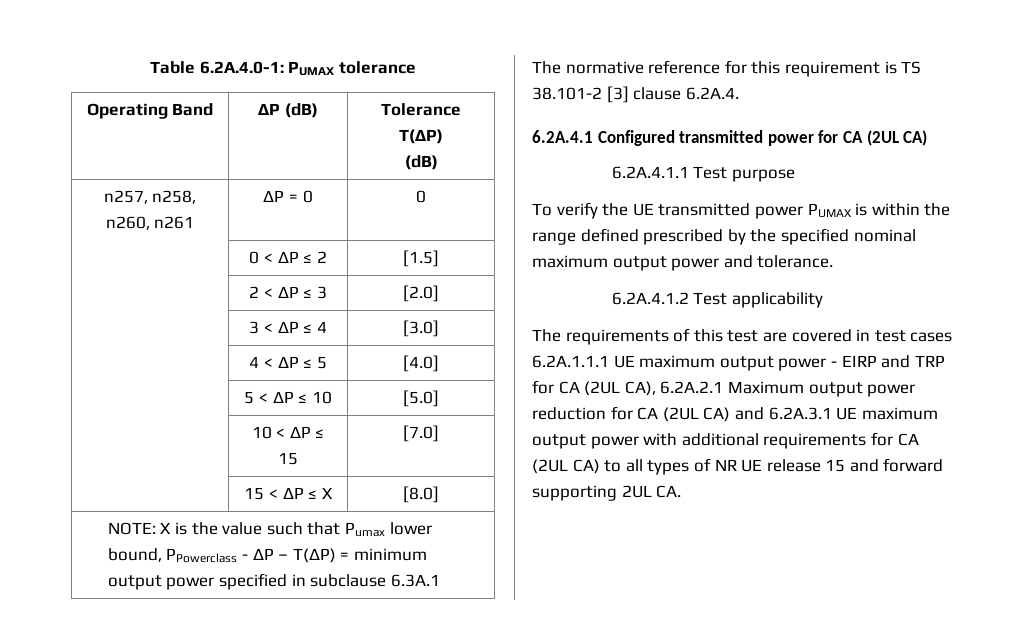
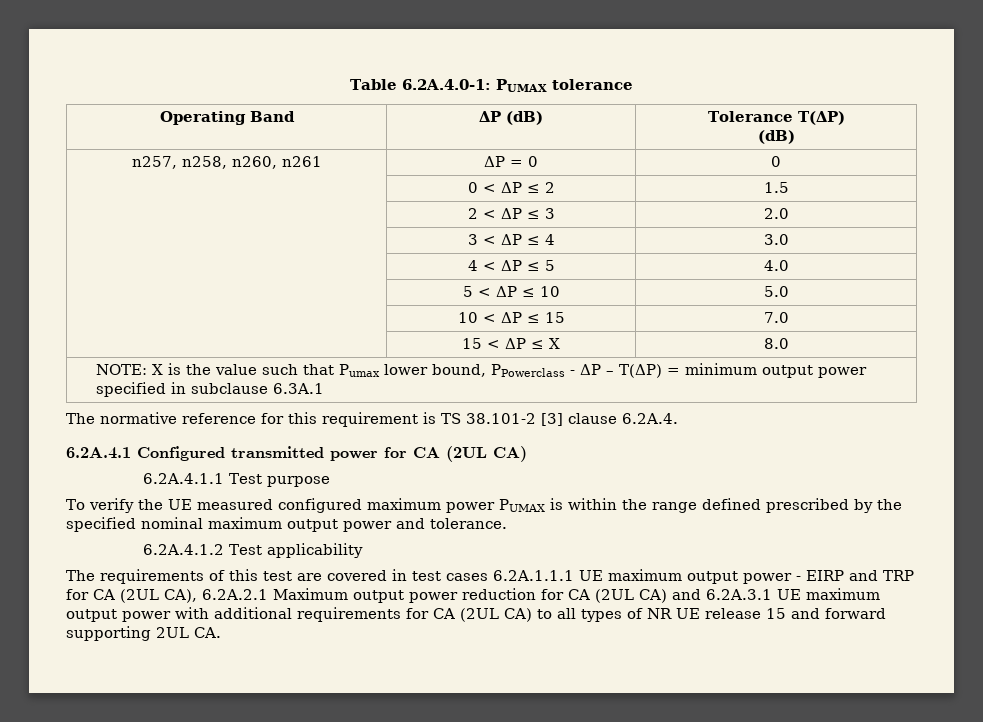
[403,250,440,267] [1.5] -> [763,182,789,193] 1.5
[403,285,440,302] [2.0] -> [763,208,789,219] 2.0
[403,320,440,337] [3.0] -> [763,234,789,245] 3.0
[403,355,440,372] [4.0] -> [763,260,789,271] 4.0
[403,390,440,407] [5.0] -> [763,286,789,297] 5.0
[403,425,440,442] [7.0] -> [763,312,789,323] 7.0
[403,486,440,503] [8.0] -> [763,338,789,349] 8.0
[658,203,751,216] transmitted -> [196,498,441,513] measured configured maximum

